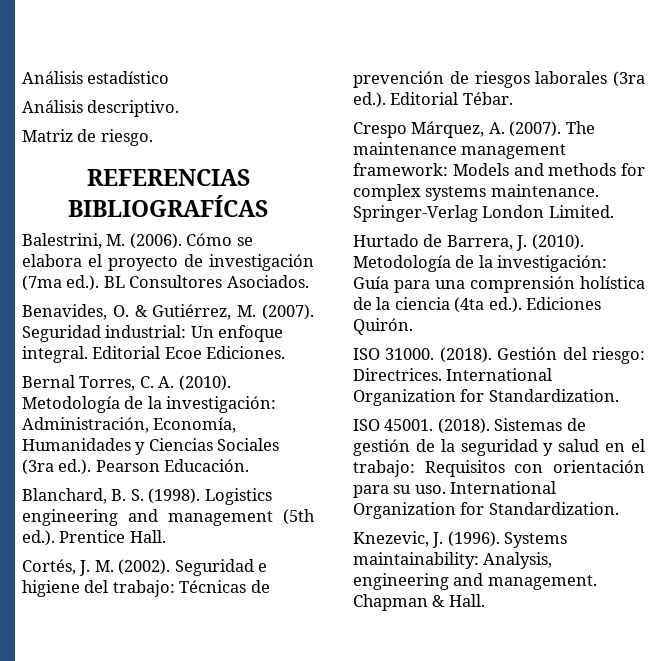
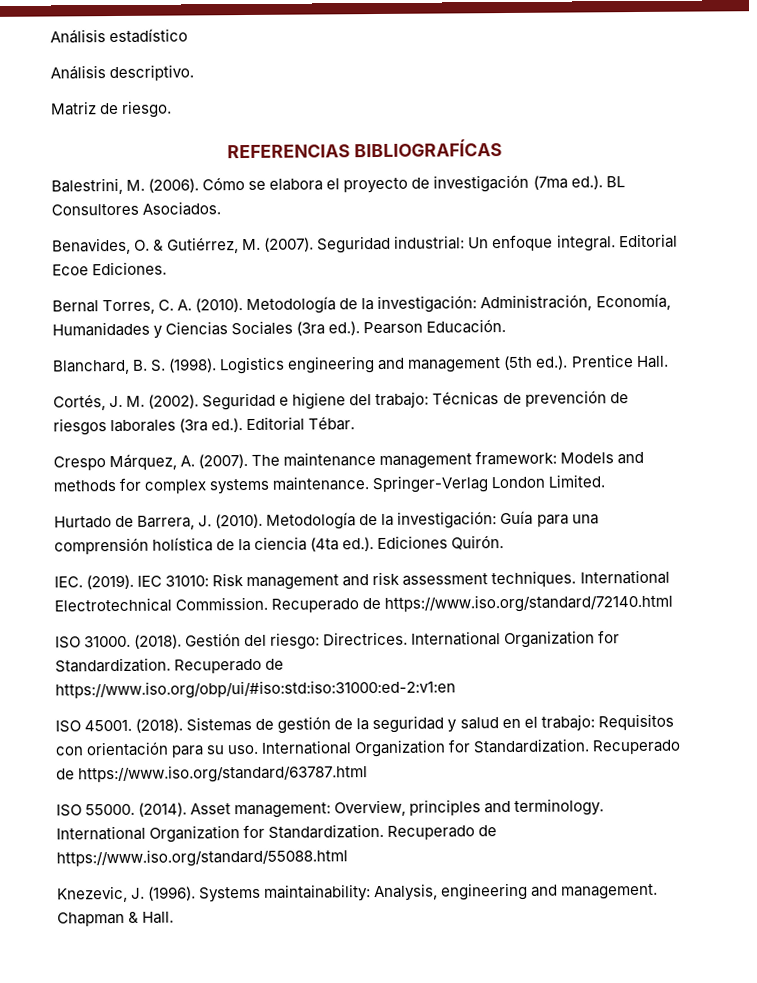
(413, 326) none -> [54,569,670,591] [54,593,674,613] // IEC. (2019). IEC 31010: Risk management and risk assessment techniques. International Electrotechnical Commission. Recuperado de https://www.iso.org/standard/72140.html
(619, 395) none -> [174,658,285,674] [55,679,456,700] Recuperado de https://www.iso.org/obp/ui/#iso:std:iso:31000:ed-2:v1:en
(619, 508) none -> [592,739,682,755] [56,764,369,784] [56,798,605,819] [56,823,498,843] [56,848,348,868] Recuperado de https://www.iso.org/standard/63787.html // ISO 55000. (2014). Asset management: Overview, principles and terminology. International Organization for Standardization. Recuperado de https://www.iso.org/standard/55088.html

